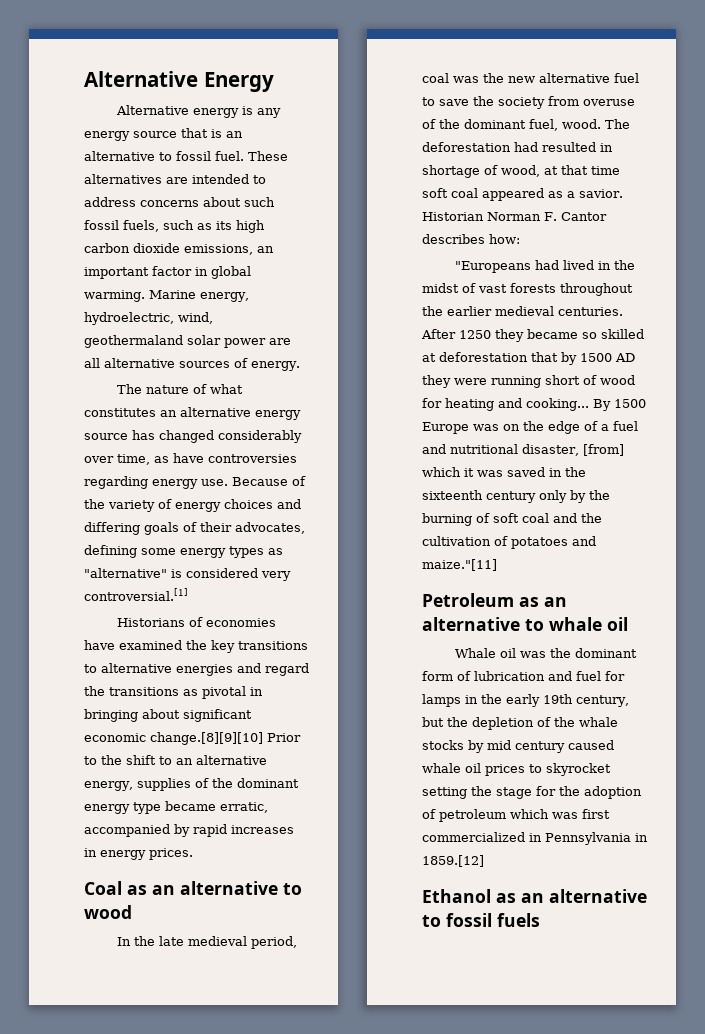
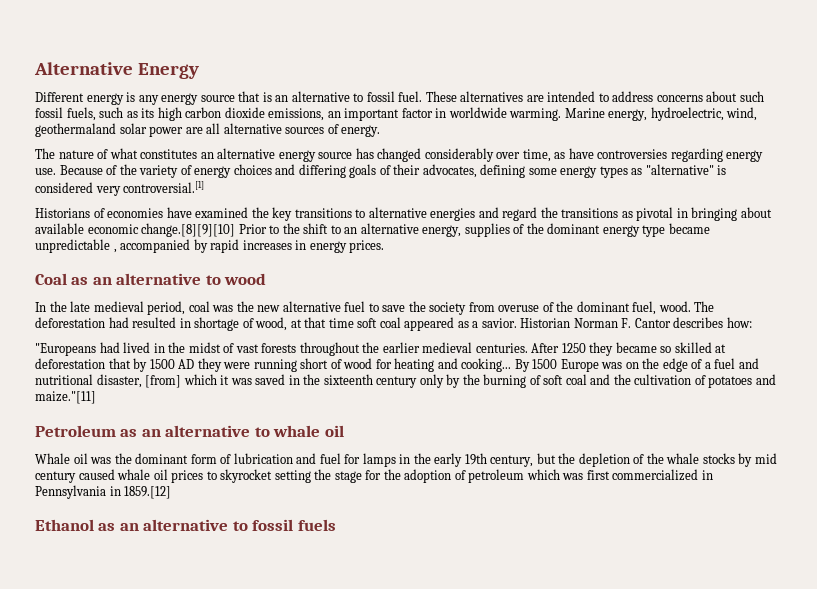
[116,105,190,115] Alternative -> [35,92,84,102] Different
[211,266,251,279] global -> [448,107,507,118] worldwide
[183,709,252,722] significant -> [35,223,84,234] available
[220,802,268,813] erratic, -> [35,239,117,253] unpredictable ,

